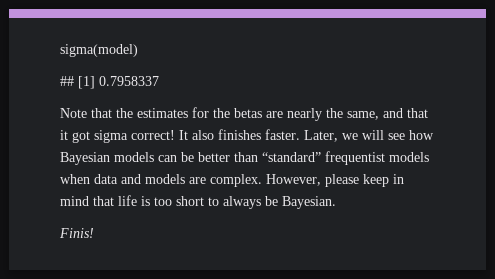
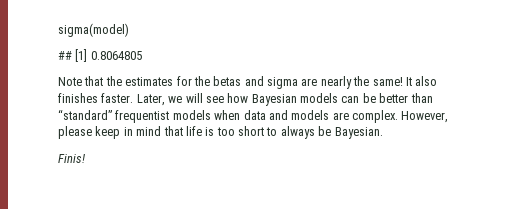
[99,76,159,86] 0.7958337 -> [90,51,142,60] 0.8064805
(262, 113) none -> [244,76,298,89] and sigma
[347,108,428,120] [60,130,175,143] same, and that it got sigma correct! -> [372,77,403,86] same!

